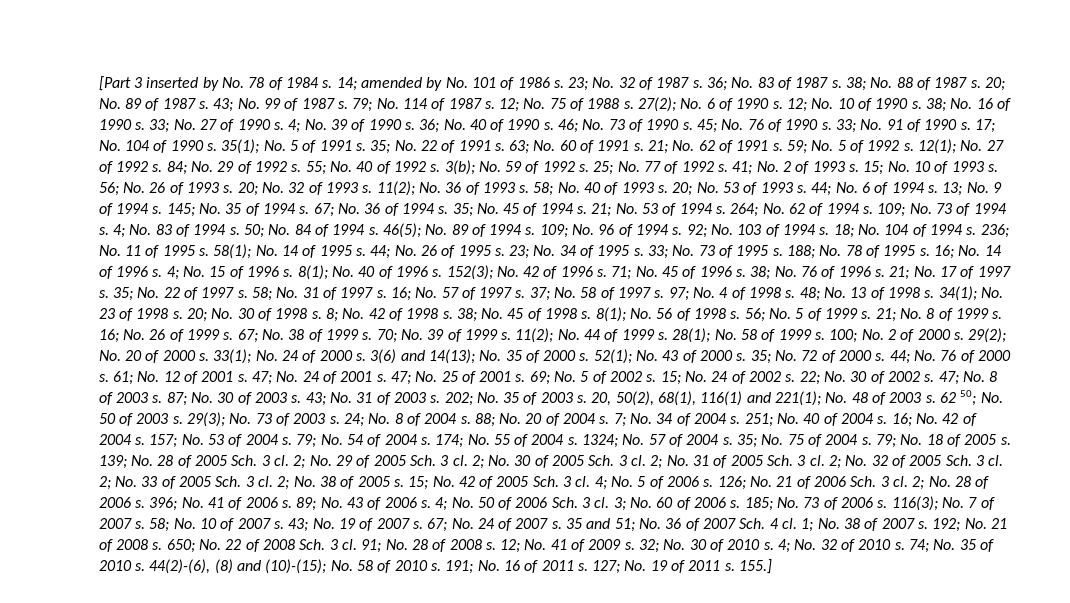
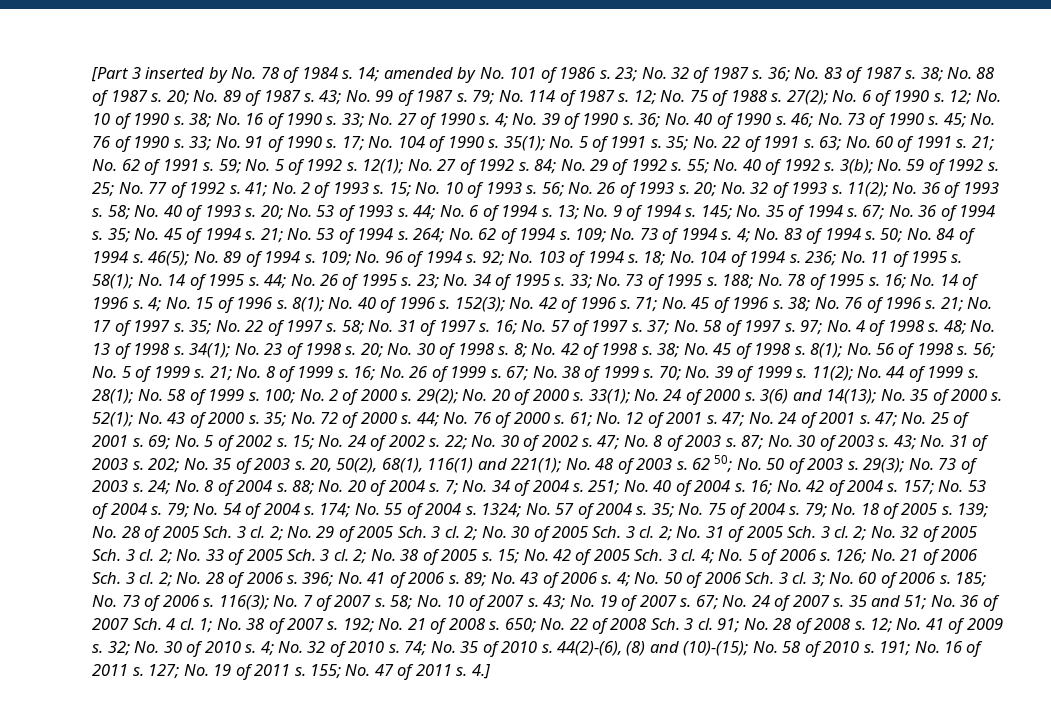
[739,559,773,574] 155.] -> [310,664,491,680] 155; No. 47 of 2011 s. 4.]

